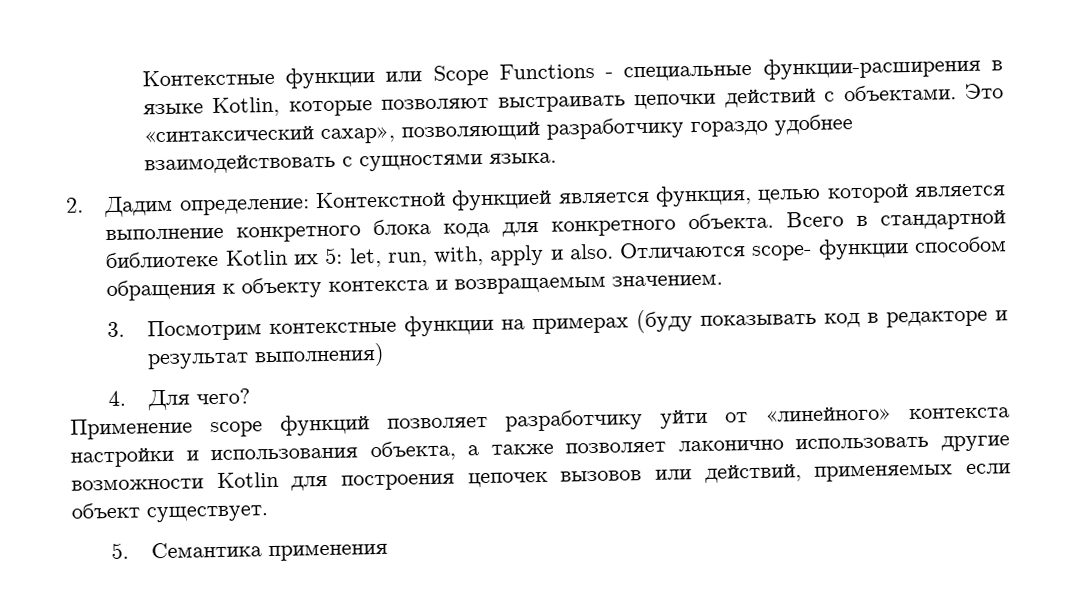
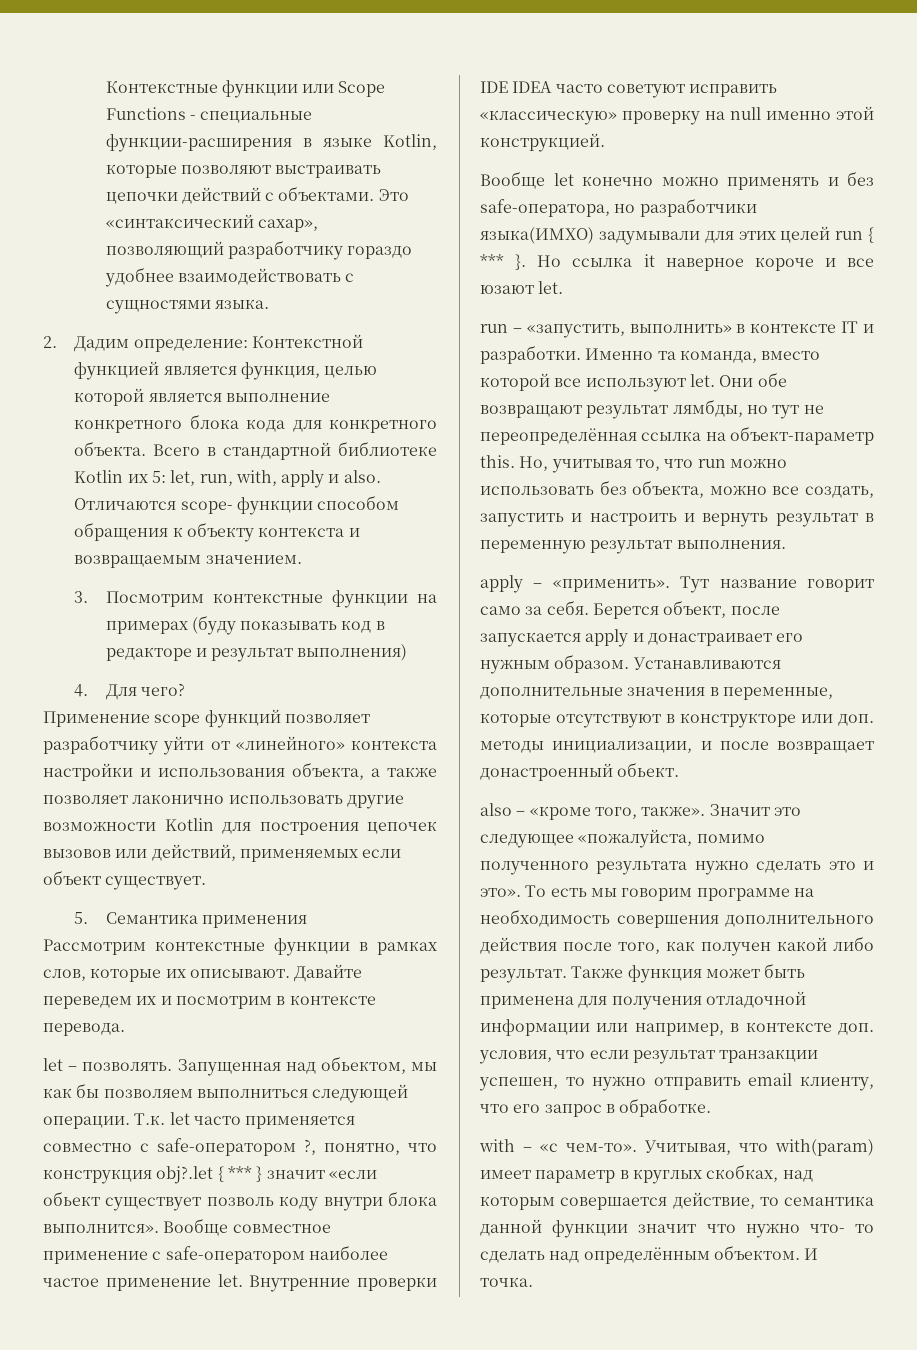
(388, 552) none -> [43,938,437,956] [43,964,363,982] [43,995,376,1009] [43,1023,125,1036] [43,1056,438,1076] [43,1083,409,1103] [43,1112,356,1129] [43,1138,437,1156] [43,1166,377,1184] [43,1191,438,1211] [43,1218,331,1236] [43,1245,388,1264] [43,1274,437,1292] [480,81,778,98] [480,106,874,125] [480,133,605,152] [480,171,874,190] [480,198,757,217] [480,226,874,245] [480,254,874,271] [480,281,564,294] [480,321,874,338] [480,345,821,364] [480,372,787,392] [480,399,824,419] [480,426,874,445] [480,455,787,473] [480,480,874,498] [480,513,874,527] [480,540,786,554] [480,575,874,593] [480,600,780,619] [480,629,804,647] [480,654,781,674] [480,687,833,700] [480,713,874,728] [480,741,874,754] [480,762,680,781] [480,803,801,820] [480,829,765,848] [480,860,875,875] [480,885,814,901] [480,909,874,928] [480,936,874,956] [480,963,806,983] [480,991,806,1010] [480,1019,875,1036] [479,1049,819,1064] [479,1073,874,1091] [480,1098,712,1117] [479,1139,874,1156] [480,1164,813,1184] [480,1192,874,1210] [480,1219,874,1238] [480,1245,819,1264] [480,1277,533,1287] // Рассмотрим контекстные функции в рамках слов, которые их описывают. Давайте переведем их и посмотрим в контексте перевода. // let – позволять. Запущенная над обьектом, мы как бы позволяем выполниться следующей операции. Т.к. let часто применяется совместно с safe-оператором ?, понятно, что конструкция obj?.let { *** } значит «если обьект существует позволь коду внутри блока выполнится». Вообще совместное применение с safe-оператором наиболее частое применение let. Внутренние проверки IDE IDEA часто советуют исправить «классическую» проверку на null именно этой конструкцией. // Вообще let конечно можно применять и без safe-оператора, но разработчики языка(ИМХО) задумывали для этих целей run { *** }. Но ссылка it наверное короче и все юзают let. // run – «запустить, выполнить» в контексте IT и разработки. Именно та команда, вместо которой все используют let. Они обе возвращают результат лямбды, но тут не переопределённая ссылка на объект-параметр this. Но, учитывая то, что run можно использовать без объекта, можно все создать, запустить и настроить и вернуть результат в переменную результат выполнения. // apply – «применить». Тут название говорит само за себя. Берется объект, после запускается apply и донастраивает его нужным образом. Устанавливаются дополнительные значения в переменные, которые отсутствуют в конструкторе или доп. методы инициализации, и после возвращает донастроенный обьект. // also – «кроме того, также». Значит это следующее «пожалуйста, помимо полученного результата нужно сделать это и это». То есть мы говорим программе на необходимость совершения дополнительного действия после того, как получен какой либо результат. Также функция может быть применена для получения отладочной информации или например, в контексте доп. условия, что если результат транзакции успешен, то нужно отправить email клиенту, что его запрос в обработке. // with – «с чем-то». Учитывая, что with(param) имеет параметр в круглых скобках, над которым совершается действие, то семантика данной функции значит что нужно что- то сделать над определённым объектом. И точка.

